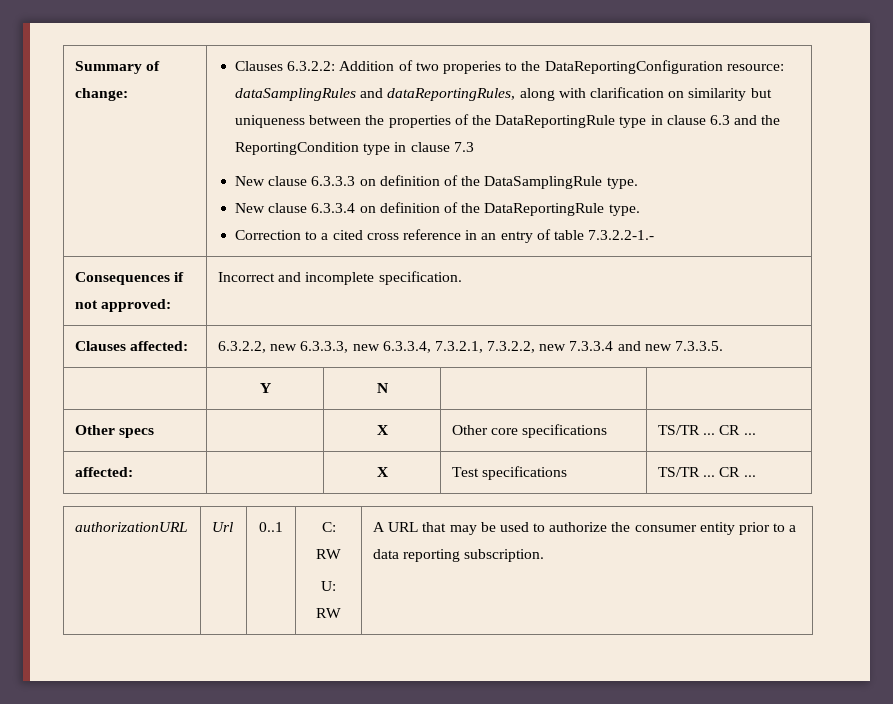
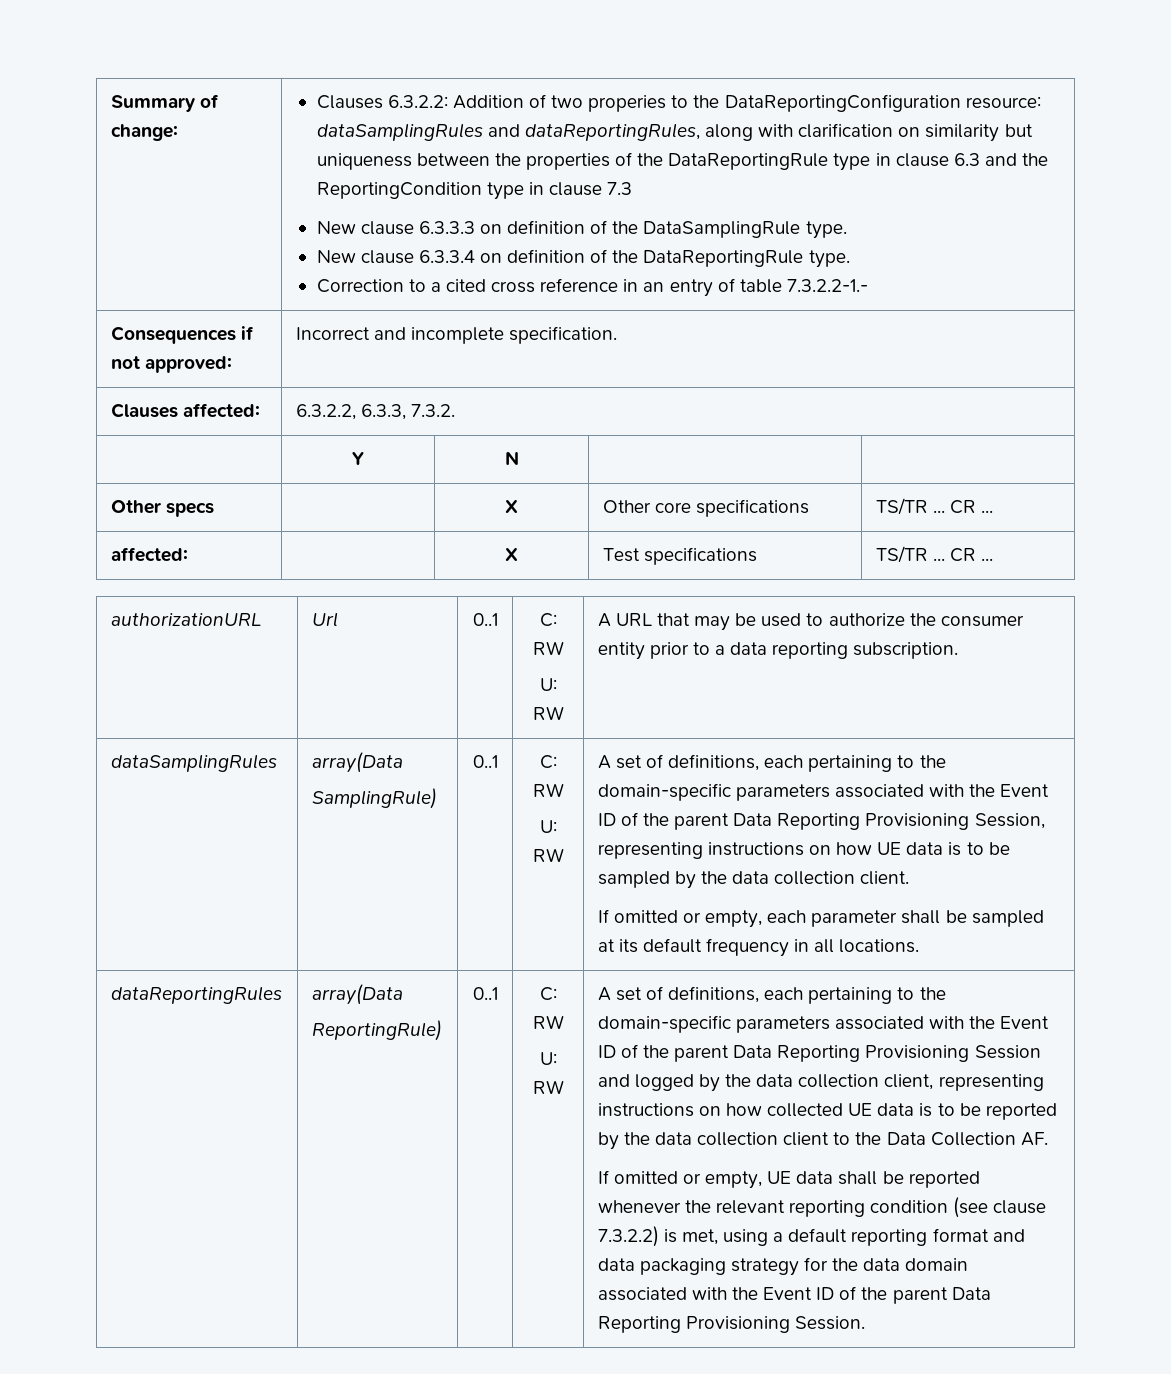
[270,341,724,353] new 6.3.3.3, new 6.3.3.4, 7.3.2.1, 7.3.2.2, new 7.3.3.4 and new 7.3.3.5. -> [360,404,455,420] 6.3.3, 7.3.2.
(545, 555) none -> [110,754,277,772] [311,752,403,773] [311,788,437,809] [472,755,498,768] [539,755,557,769] [532,783,564,797] [539,820,557,833] [532,848,564,862] [597,754,946,772] [597,783,1050,801] [597,812,1045,830] [597,842,1010,859] [597,871,910,889] [597,909,1044,928] [597,938,920,957] [110,986,282,1004] [311,984,403,1005] [311,1020,442,1041] [472,987,498,1000] [539,987,557,1001] [532,1015,564,1029] [539,1052,557,1065] [532,1080,564,1094] [597,986,946,1004] [597,1015,1050,1033] [597,1044,1041,1062] [597,1074,1044,1092] [597,1103,1057,1120] [597,1132,1048,1150] [597,1170,980,1189] [597,1197,1047,1218] [597,1226,1025,1247] [597,1257,969,1276] [597,1286,991,1304] [597,1316,865,1333] // dataSamplingRules | array(Data // SamplingRule) | 0..1 | C: RW // U: RW | A set of definitions, each pertaining to the domain-specific parameters associated with the Event ID of the parent Data Reporting Provisioning Session, representing instructions on how UE data is to be sampled by the data collection client. // If omitted or empty, each parameter shall be sampled at its default frequency in all locations. // dataReportingRules | array(Data // ReportingRule) | 0..1 | C: RW // U: RW | A set of definitions, each pertaining to the domain-specific parameters associated with the Event ID of the parent Data Reporting Provisioning Session and logged by the data collection client, representing instructions on how collected UE data is to be reported by the data collection client to the Data Collection AF. // If omitted or empty, UE data shall be reported whenever the relevant reporting condition (see clause 7.3.2.2) is met, using a default reporting format and data packaging strategy for the data domain associated with the Event ID of the parent Data Reporting Provisioning Session.

